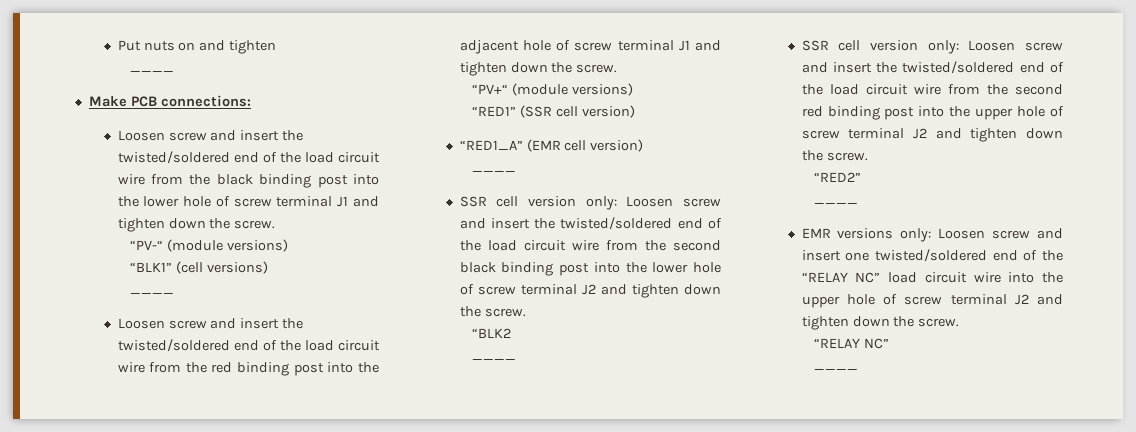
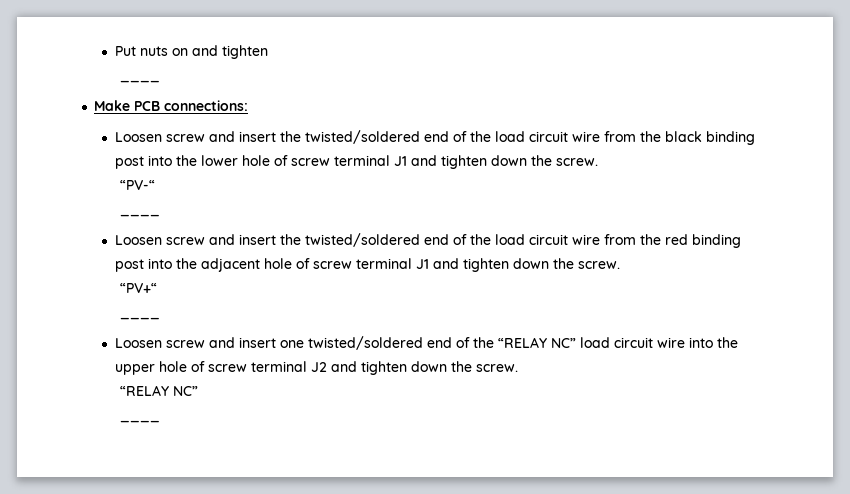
[167,239,289,252] [130,261,269,274] (module versions) // “BLK1” (cell versions) -> (155, 185) none
[512,83,634,96] [472,105,636,118] [459,139,644,152] [472,171,517,172] [459,196,721,210] [459,217,723,230] [459,240,721,251] [459,262,721,276] [459,284,721,298] [459,306,526,317] [472,328,512,338] [472,359,517,360] [801,40,1063,54] [801,61,1064,74] [801,84,1063,95] [801,106,1064,120] [801,128,1063,142] [801,150,868,161] [814,172,862,182] [814,203,859,204] [801,228,932,242] (module versions) // “RED1” (SSR cell version) // “RED1_A” (EMR cell version) // ____ // SSR cell version only: Loosen screw and insert the twisted/soldered end of the load circuit wire from the second black binding post into the lower hole of screw terminal J2 and tighten down the screw. // “BLK2 // ____ // SSR cell version only: Loosen screw and insert the twisted/soldered end of the load circuit wire from the second red binding post into the upper hole of screw terminal J2 and tighten down the screw. // “RED2” // ____ // EMR versions only: -> [119,317,160,320] // ____ //

